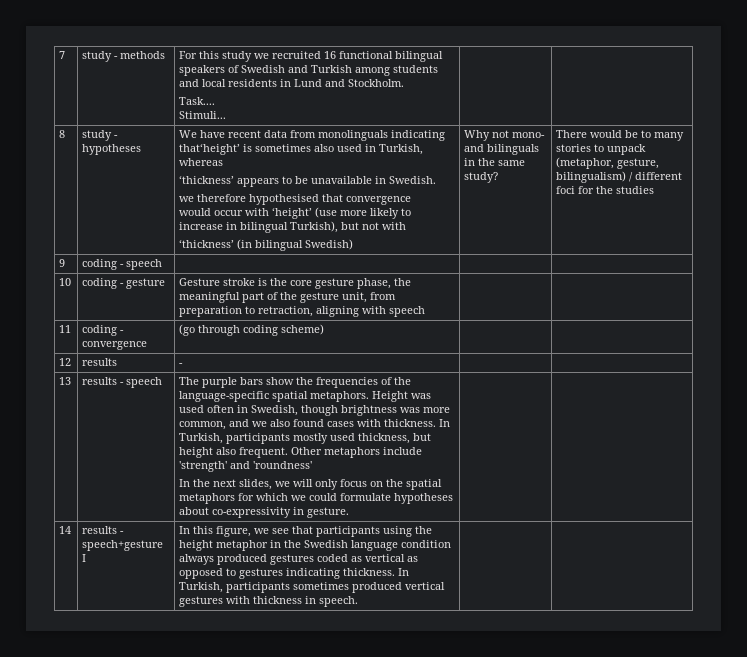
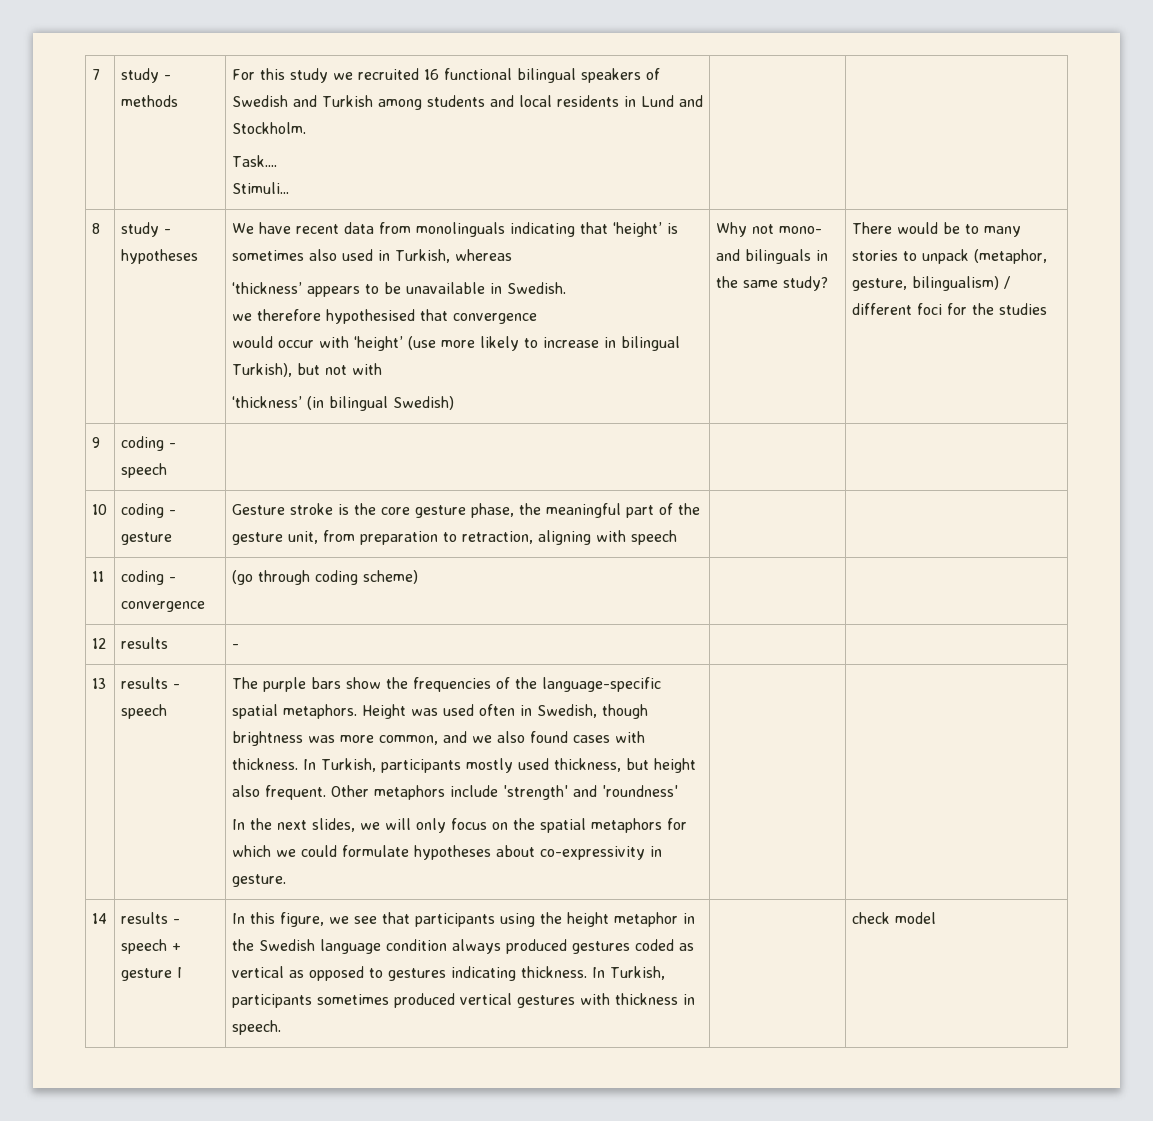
[179,143,241,155] that‘height’ -> [579,222,662,237] that ‘height’
[82,540,164,551] speech+gesture -> [120,939,181,954] [120,968,172,981] speech + gesture
(359, 601) none -> [851,912,936,924] check model

